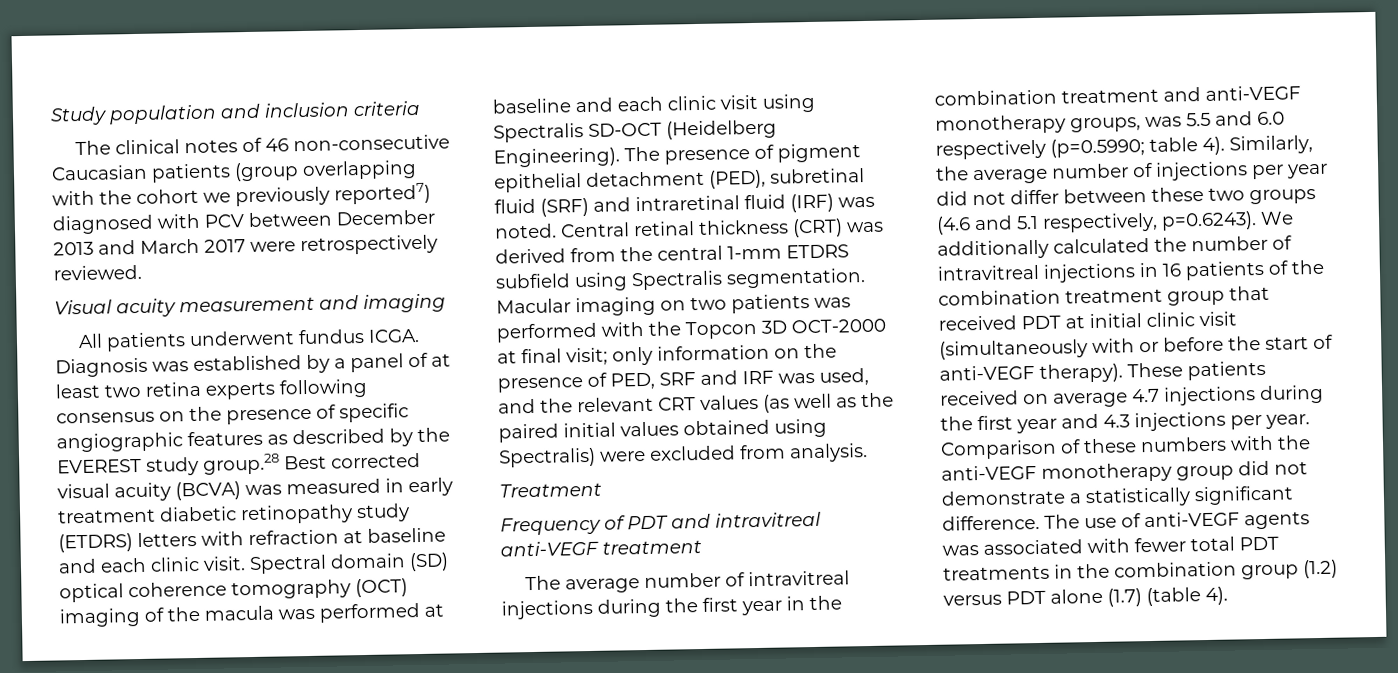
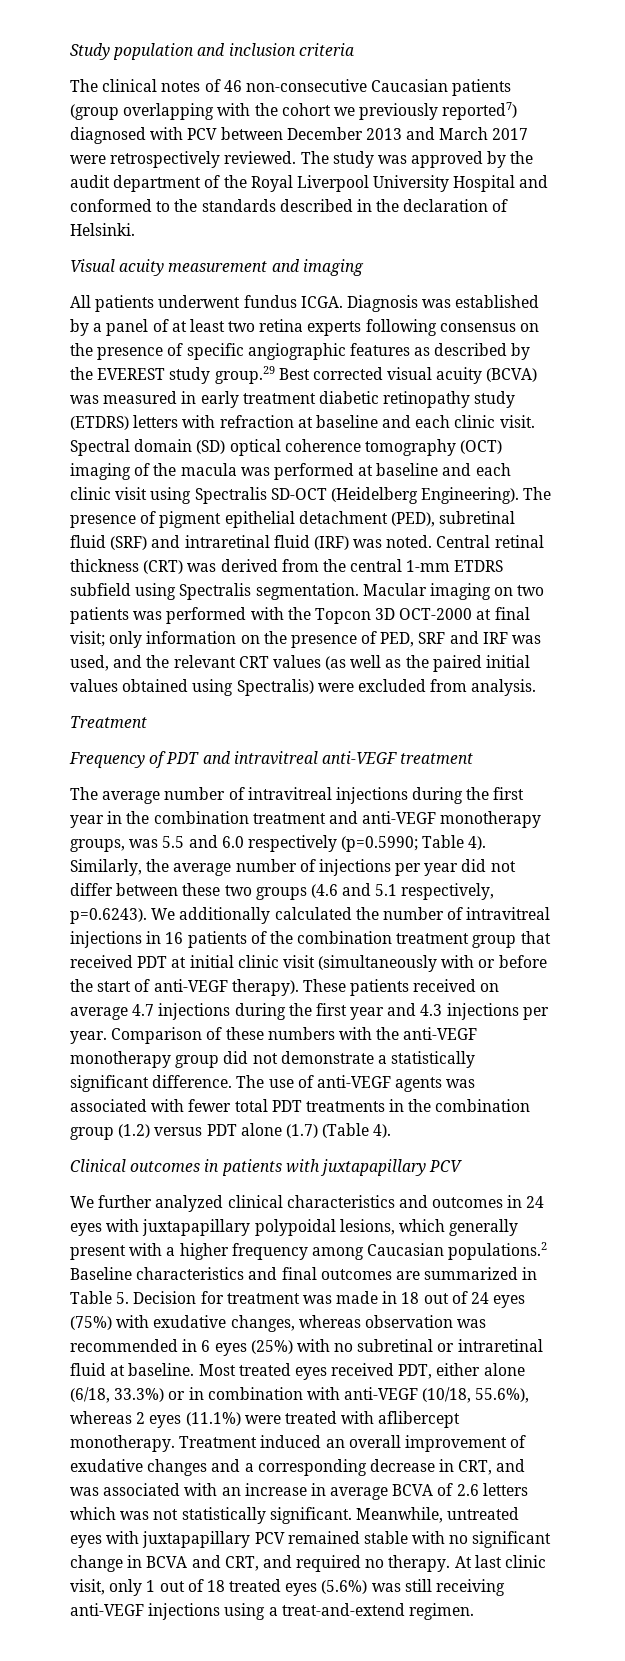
(142, 272) none -> [300,151,534,168] [70,175,549,192] [70,199,509,212] [70,223,135,236] The study was approved by the audit department of the Royal Liverpool University Hospital and conformed to the standards described in the declaration of Helsinki.
[203,453,280,475] group.28 -> [214,366,275,384] group.29
[1149,137,1198,152] table -> [422,835,465,848] Table
[1146,586,1228,607] (table 4). -> [322,1123,392,1138] [70,1159,463,1176] [70,1195,545,1212] [70,1219,519,1236] [70,1242,548,1260] [70,1267,538,1280] [70,1291,526,1308] [70,1315,487,1332] [70,1339,543,1356] [70,1363,525,1380] [70,1387,530,1403] [70,1411,461,1428] [70,1435,527,1452] [70,1459,526,1476] [70,1483,528,1500] [70,1507,520,1524] [70,1531,552,1548] [70,1555,547,1572] [70,1579,506,1596] [70,1603,474,1620] (Table 4). // Clinical outcomes in patients with juxtapapillary PCV // We further analyzed clinical characteristics and outcomes in 24 eyes with juxtapapillary polypoidal lesions, which generally present with a higher frequency among Caucasian populations.2 Baseline characteristics and final outcomes are summarized in Table 5. Decision for treatment was made in 18 out of 24 eyes (75%) with exudative changes, whereas observation was recommended in 6 eyes (25%) with no subretinal or intraretinal fluid at baseline. Most treated eyes received PDT, either alone (6/18, 33.3%) or in combination with anti-VEGF (10/18, 55.6%), whereas 2 eyes (11.1%) were treated with aflibercept monotherapy. Treatment induced an overall improvement of exudative changes and a corresponding decrease in CRT, and was associated with an increase in average BCVA of 2.6 letters which was not statistically significant. Meanwhile, untreated eyes with juxtapapillary PCV remained stable with no significant change in BCVA and CRT, and required no therapy. At last clinic visit, only 1 out of 18 treated eyes (5.6%) was still receiving anti-VEGF injections using a treat-and-extend regimen.

